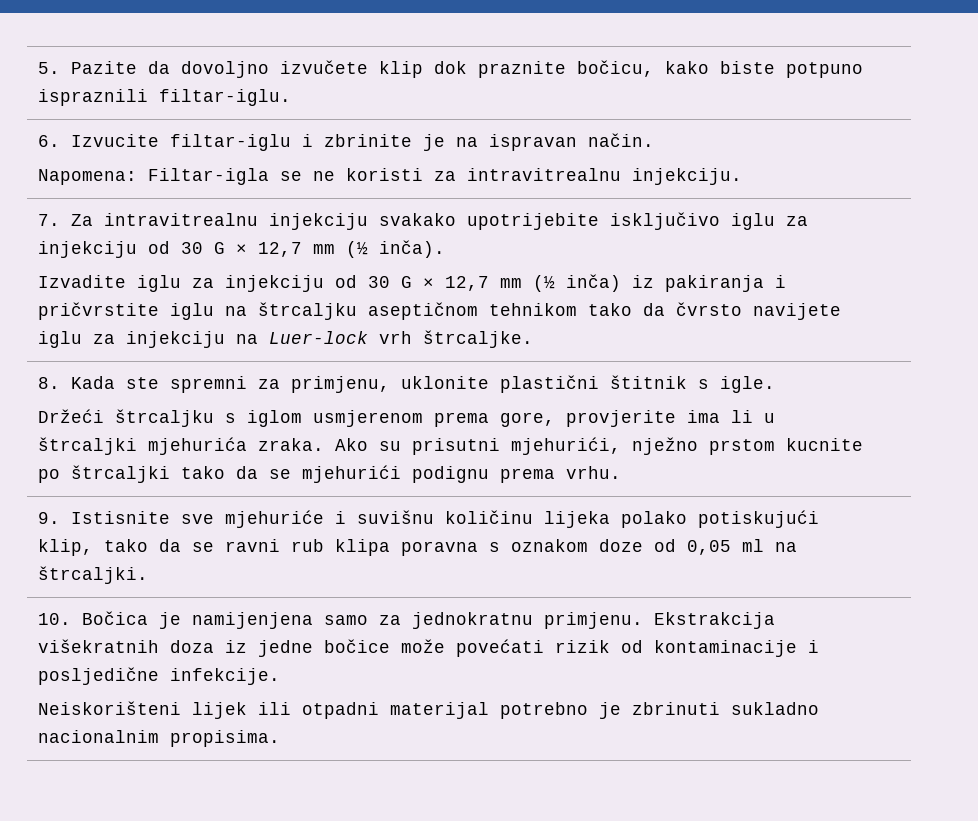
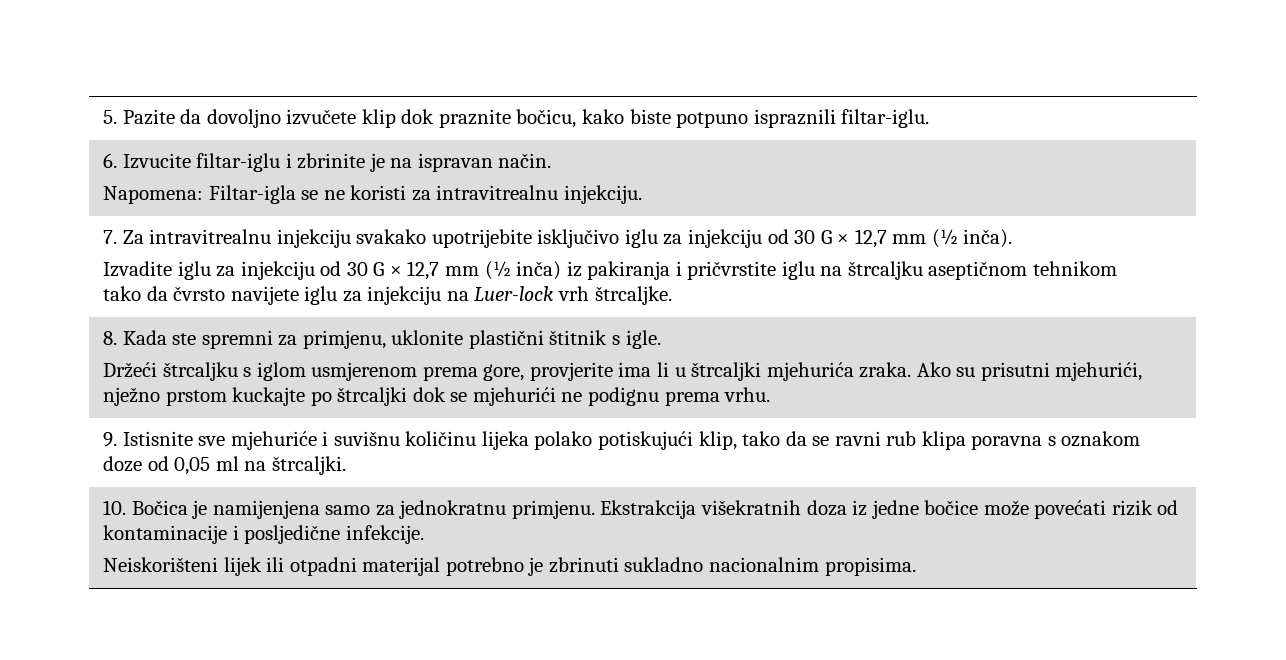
[786,438,864,451] kucnite -> [232,387,306,406] kuckajte
[181,466,259,479] tako da -> [412,387,446,402] dok
(402, 474) none -> [561,392,583,402] ne

